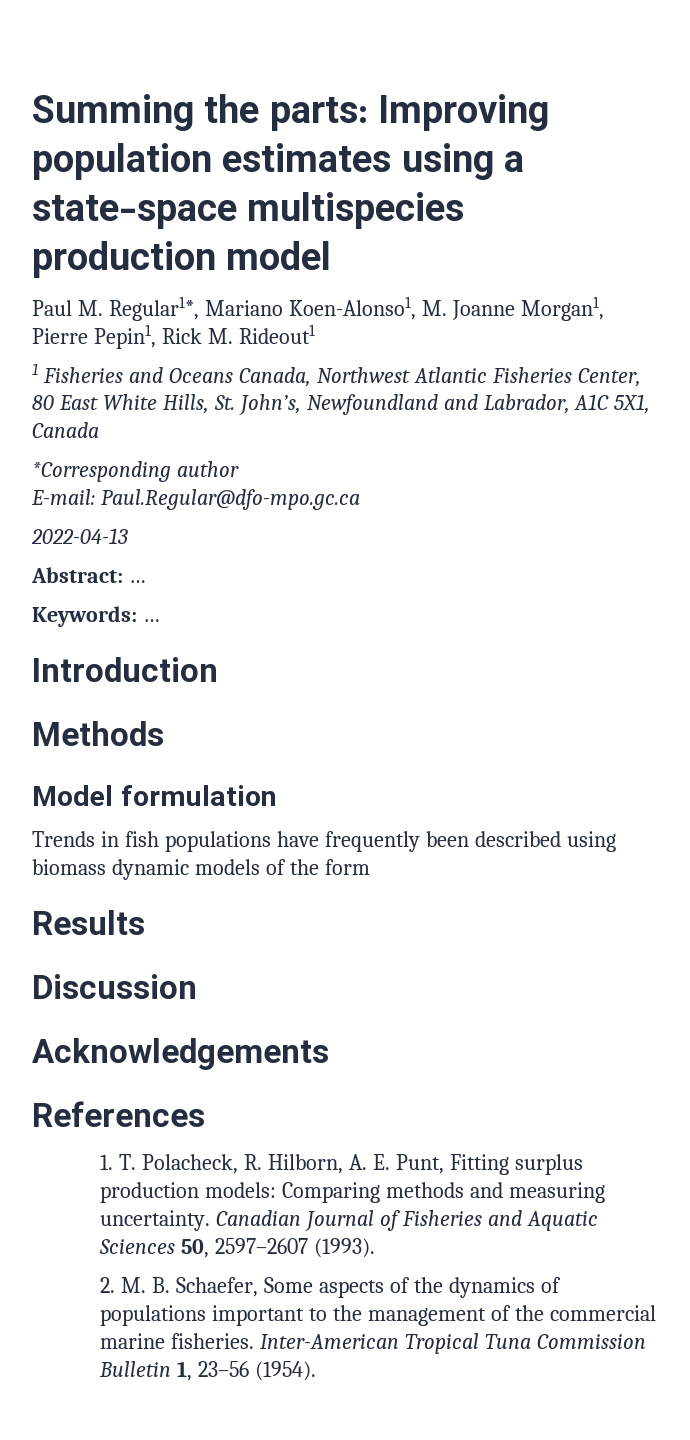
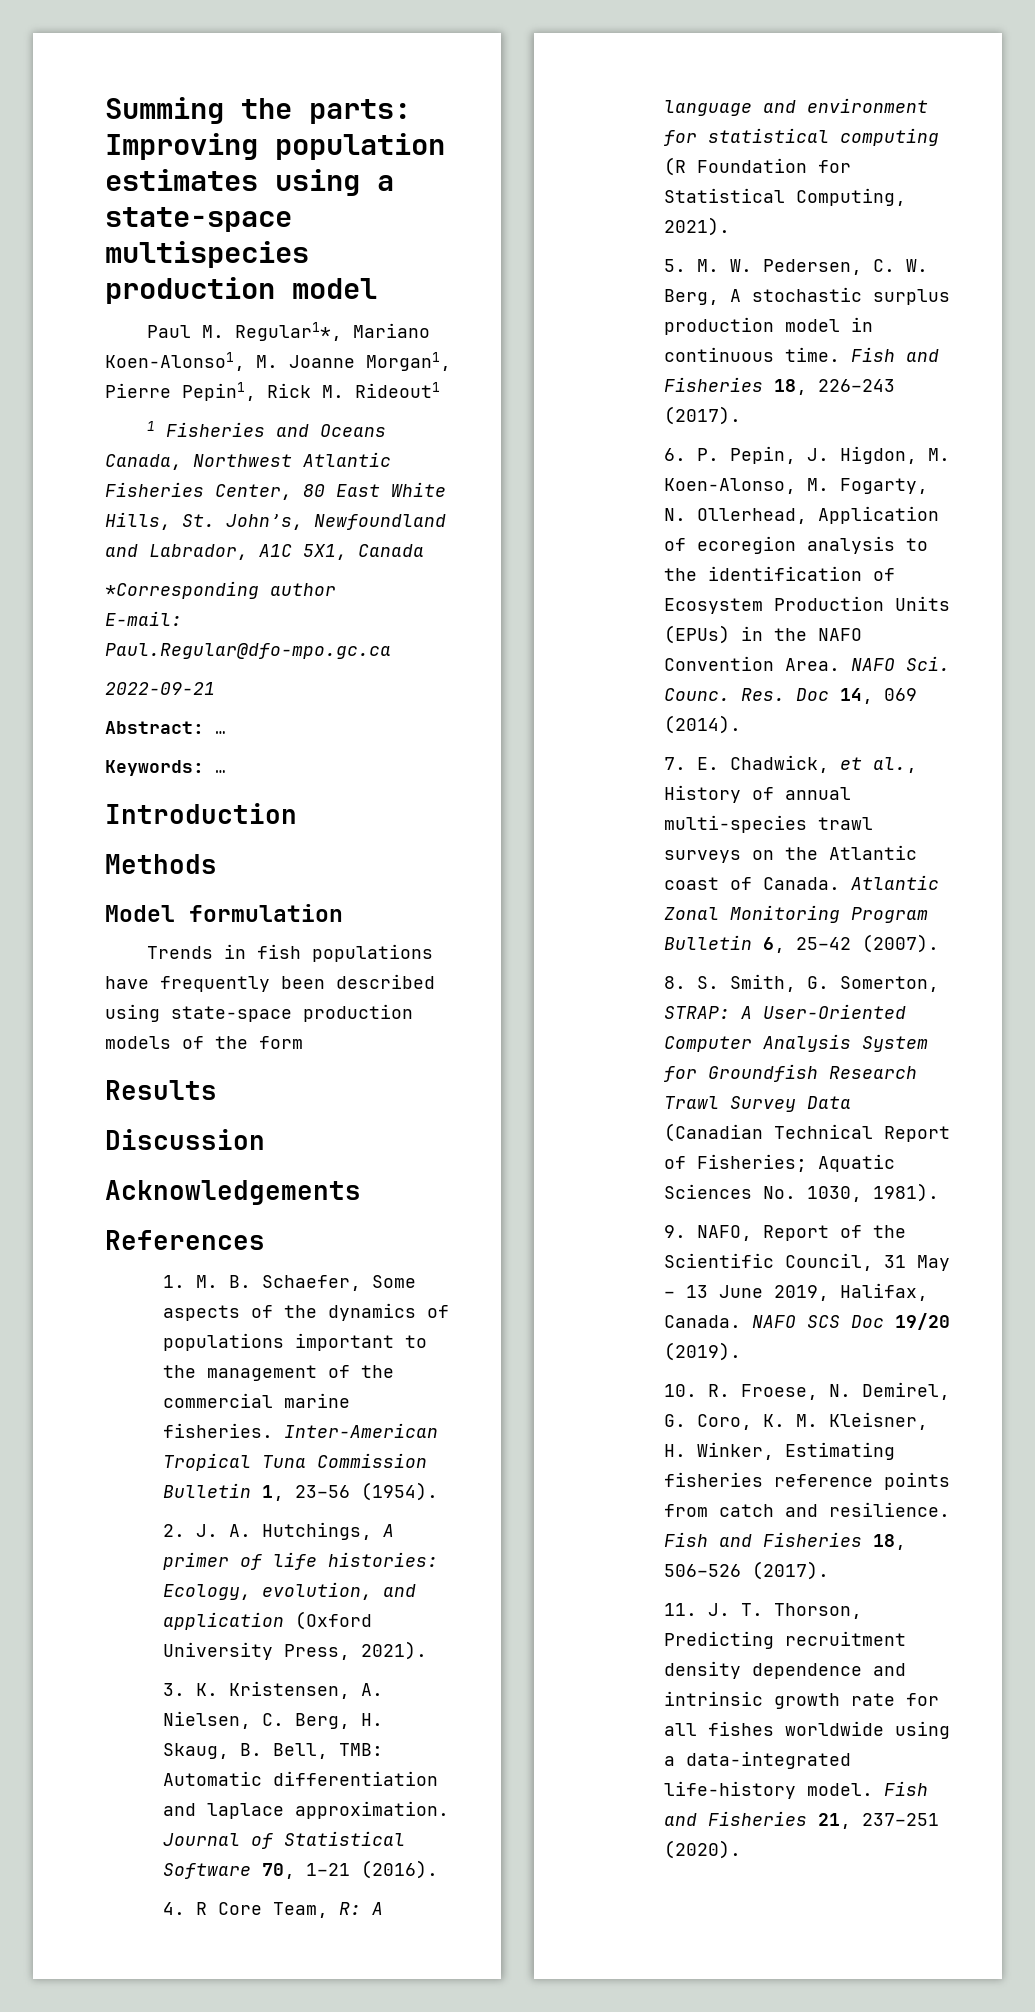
[31,528,128,544] 2022-04-13 -> [105,682,215,695] 2022-09-21
[32,859,189,880] biomass dynamic -> [171,1004,413,1022] state-space production
[119,1154,583,1175] [100,1182,605,1203] [100,1210,598,1231] [99,1238,375,1258] [100,1277,116,1293] T. Polacheck, R. Hilborn, A. E. Punt, Fitting surplus production models: Comparing methods and measuring uncertainty. Canadian Journal of Fisheries and Aquatic Sciences 50, 2597–2607 (1993). // 2. -> (186, 1281) none
(316, 1371) none -> [163,1522,395,1540] [163,1552,439,1570] [163,1582,417,1600] [163,1611,373,1630] [163,1641,428,1660] [163,1681,384,1699] [163,1711,384,1729] [163,1743,384,1759] [163,1771,439,1786] [163,1801,450,1819] [163,1831,406,1849] [163,1860,439,1879] [163,1902,384,1918] [664,98,929,116] [664,128,940,146] [664,157,852,176] [664,188,907,206] [664,217,731,236] [664,259,929,275] [664,287,951,305] [664,317,874,335] [664,347,940,362] [664,377,896,395] [664,406,742,425] [664,446,951,464] [664,478,929,494] [664,506,940,524] [664,536,929,554] [664,566,896,581] [664,596,951,614] [664,625,863,644] [664,656,951,671] [664,688,918,704] [664,715,742,734] [664,755,918,773] [664,785,852,803] [664,815,874,833] [664,845,918,863] [664,875,940,890] [664,905,929,923] [664,934,940,953] [664,974,940,992] [664,1004,907,1019] [664,1034,929,1052] [664,1064,918,1082] [664,1096,852,1112] [664,1123,951,1142] [664,1154,896,1172] [664,1183,940,1202] [664,1225,907,1241] [664,1253,951,1271] [664,1283,929,1301] [664,1313,951,1330] [664,1342,742,1361] [664,1382,951,1400] [664,1412,929,1430] [664,1442,896,1460] [664,1472,951,1490] [664,1502,951,1517] [664,1532,907,1550] [664,1561,830,1580] [664,1603,863,1619] [664,1631,907,1649] [664,1661,907,1679] [664,1691,940,1709] [664,1721,951,1739] [664,1751,852,1769] [664,1781,929,1799] [664,1811,940,1829] [664,1840,742,1859] // 2. J. A. Hutchings, A primer of life histories: Ecology, evolution, and application (Oxford University Press, 2021). // 3. K. Kristensen, A. Nielsen, C. Berg, H. Skaug, B. Bell, TMB: Automatic differentiation and laplace approximation. Journal of Statistical Software 70, 1–21 (2016). // 4. R Core Team, R: A language and environment for statistical computing (R Foundation for Statistical Computing, 2021). // 5. M. W. Pedersen, C. W. Berg, A stochastic surplus production model in continuous time. Fish and Fisheries 18, 226–243 (2017). // 6. P. Pepin, J. Higdon, M. Koen-Alonso, M. Fogarty, N. Ollerhead, Application of ecoregion analysis to the identification of Ecosystem Production Units (EPUs) in the NAFO Convention Area. NAFO Sci. Counc. Res. Doc 14, 069 (2014). // 7. E. Chadwick, et al., History of annual multi-species trawl surveys on the Atlantic coast of Canada. Atlantic Zonal Monitoring Program Bulletin 6, 25–42 (2007). // 8. S. Smith, G. Somerton, STRAP: A User-Oriented Computer Analysis System for Groundfish Research Trawl Survey Data (Canadian Technical Report of Fisheries; Aquatic Sciences No. 1030, 1981). // 9. NAFO, Report of the Scientific Council, 31 May – 13 June 2019, Halifax, Canada. NAFO SCS Doc 19/20 (2019). // 10. R. Froese, N. Demirel, G. Coro, K. M. Kleisner, H. Winker, Estimating fisheries reference points from catch and resilience. Fish and Fisheries 18, 506–526 (2017). // 11. J. T. Thorson, Predicting recruitment density dependence and intrinsic growth rate for all fishes worldwide using a data-integrated life-history model. Fish and Fisheries 21, 237–251 (2020).

